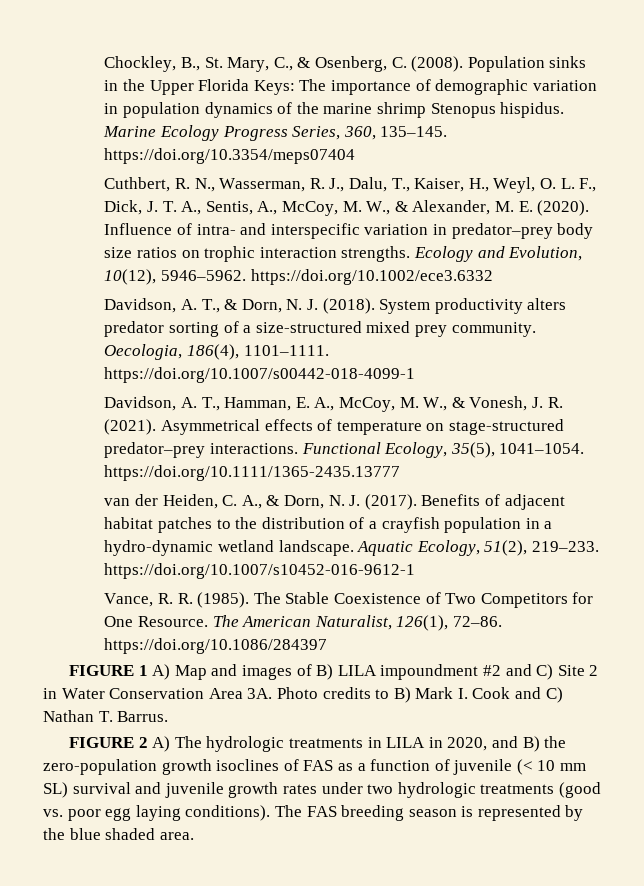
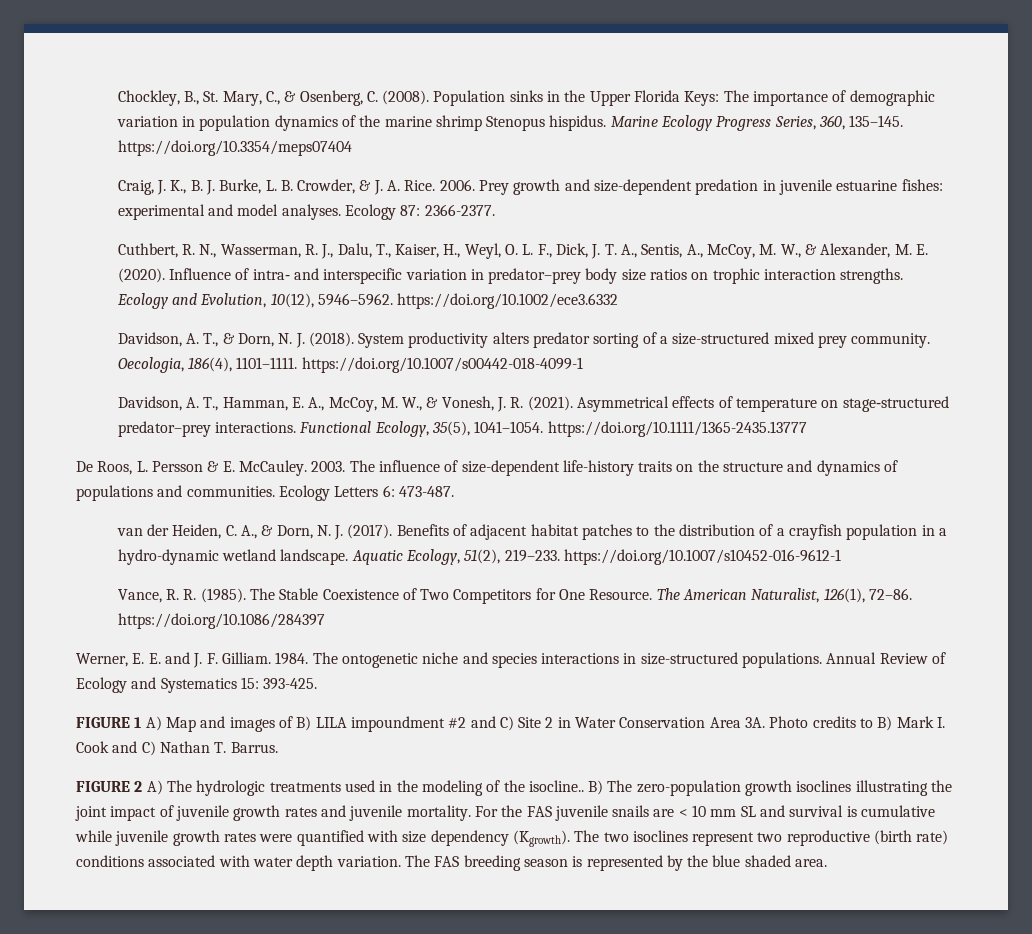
(356, 156) none -> [117,179,943,195] [117,204,495,220] // Craig, J. K., B. J. Burke, L. B. Crowder, & J. A. Rice. 2006. Prey growth and size-dependent predation in juvenile estuarine fishes: experimental and model analyses. Ecology 87: 2366-2377.
(401, 473) none -> [76,460,899,476] [76,485,454,501] // De Roos, L. Persson & E. McCauley. 2003. The influence of size-dependent life-history traits on the structure and dynamics of populations and communities. Ecology Letters 6: 473-487.
(328, 646) none -> [76,652,947,668] [76,677,318,693] // Werner, E. E. and J. F. Gilliam. 1984. The ontogenetic niche and species interactions in size-structured populations. Annual Review of Ecology and Systematics 15: 393-425.
[367,736,567,752] [43,759,587,775] [43,782,601,798] [43,805,271,821] in LILA in 2020, and B) the zero-population growth isoclines of FAS as a function of juvenile (< 10 mm SL) survival and juvenile growth rates under two hydrologic treatments (good vs. poor egg laying conditions). -> [344,780,953,796] [75,805,936,821] [75,830,949,847] [76,855,401,871] used in the modeling of the isocline.. B) The zero-population growth isoclines illustrating the joint impact of juvenile growth rates and juvenile mortality. For the FAS juvenile snails are < 10 mm SL and survival is cumulative while juvenile growth rates were quantified with size dependency (Kgrowth). The two isoclines represent two reproductive (birth rate) conditions associated with water depth variation.

